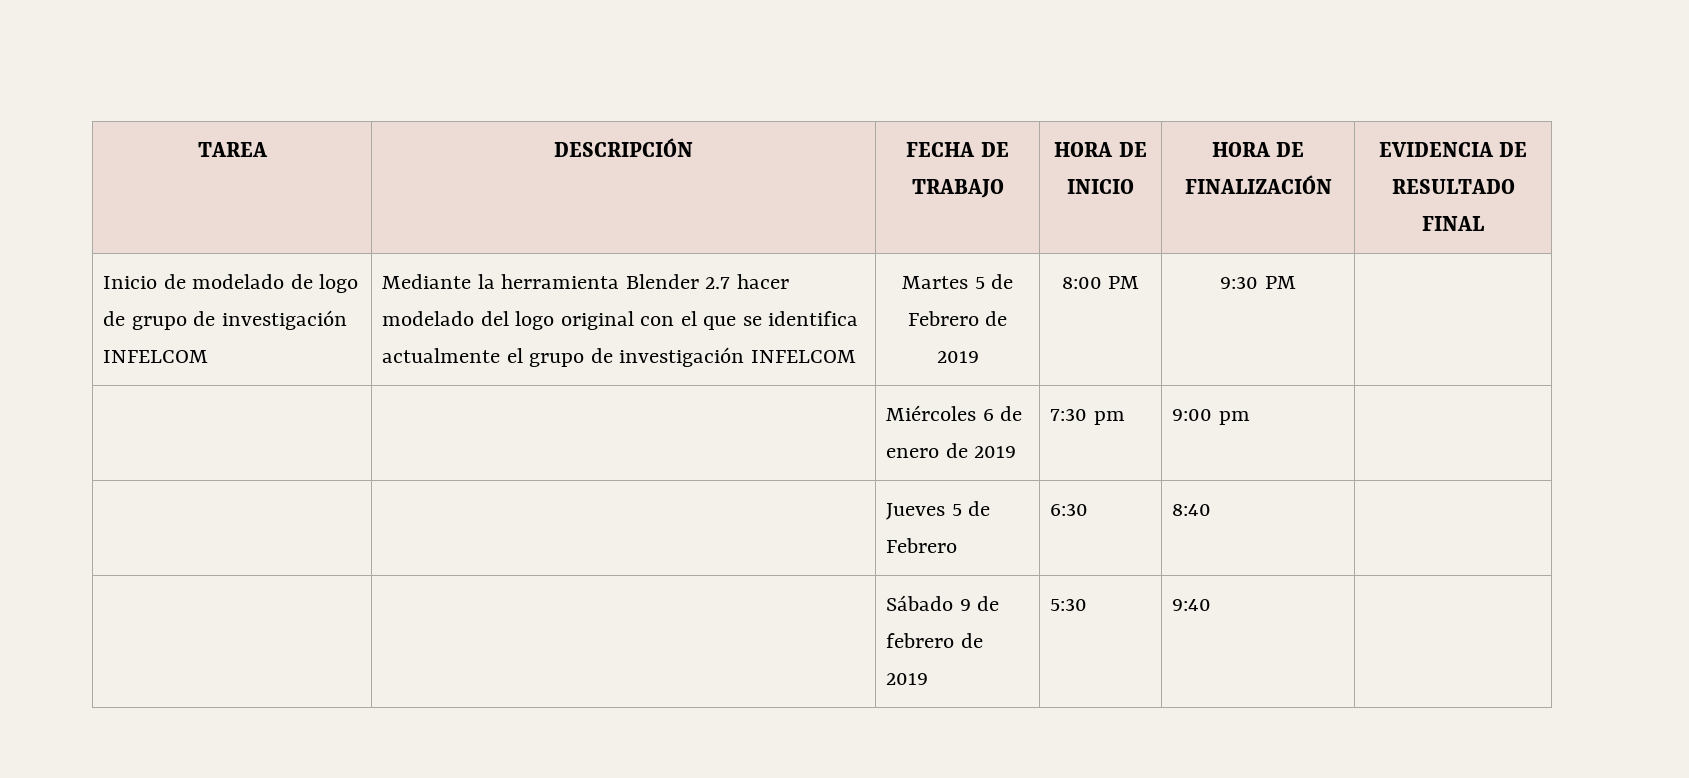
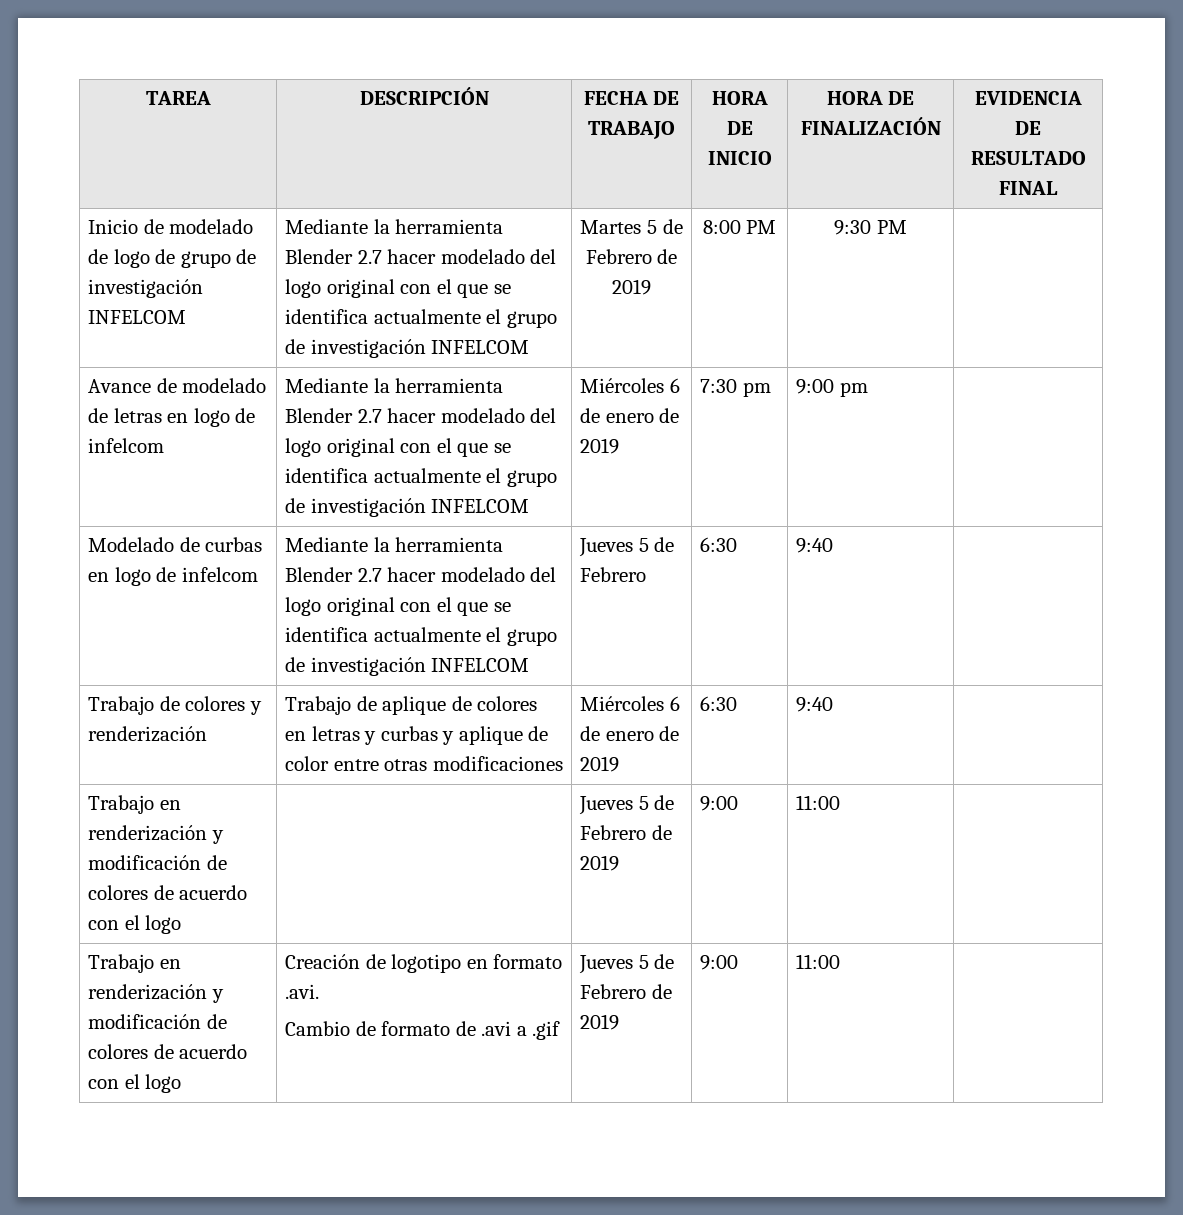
(1296, 282) | -> [88,378,267,393] [88,408,256,427] [88,438,165,453] [285,378,504,393] [285,408,557,423] [285,438,511,457] [285,468,557,487] [285,498,530,517] Avance de modelado de letras en logo de infelcom | Mediante la herramienta Blender 2.7 hacer modelado del logo original con el que se identifica actualmente el grupo de investigación INFELCOM
(1250, 418) | -> [88,537,263,552] [88,567,258,586] [285,537,504,552] [285,567,557,582] [285,597,511,616] [285,627,557,646] [285,657,530,676] Modelado de curbas en logo de infelcom | Mediante la herramienta Blender 2.7 hacer modelado del logo original con el que se identifica actualmente el grupo de investigación INFELCOM
[1172,504,1212,516] [886,595,1000,611] [886,633,983,648] [886,673,929,685] [1050,598,1088,611] [1172,599,1212,611] 8:40 | // | | Sábado 9 de febrero de 2019 | 5:30 | 9:40 | -> [796,538,834,553] [88,696,262,715] [88,726,208,742] [285,696,538,715] [285,726,549,745] [285,756,563,771] [580,696,680,711] [580,726,680,741] [580,756,620,772] [700,696,738,711] [796,697,834,712] [88,795,181,814] [88,825,224,844] [88,855,227,870] [88,885,248,900] [88,915,182,934] [579,795,675,815] [580,825,672,840] [580,855,620,871] [700,796,739,811] [796,795,841,810] [88,954,181,973] [88,984,224,1003] [88,1014,227,1029] [88,1044,248,1059] [88,1074,182,1093] [285,954,563,973] [285,984,320,999] [285,1021,561,1040] [579,954,675,974] [580,984,672,999] [580,1014,620,1030] [700,955,739,970] [796,954,841,969] 9:40 | // Trabajo de colores y renderización | Trabajo de aplique de colores en letras y curbas y aplique de color entre otras modificaciones | Miércoles 6 de enero de 2019 | 6:30 | 9:40 | // Trabajo en renderización y modificación de colores de acuerdo con el logo | | Jueves 5 de Febrero de 2019 | 9:00 | 11:00 | // Trabajo en renderización y modificación de colores de acuerdo con el logo | Creación de logotipo en formato .avi. // Cambio de formato de .avi a .gif | Jueves 5 de Febrero de 2019 | 9:00 | 11:00 |

